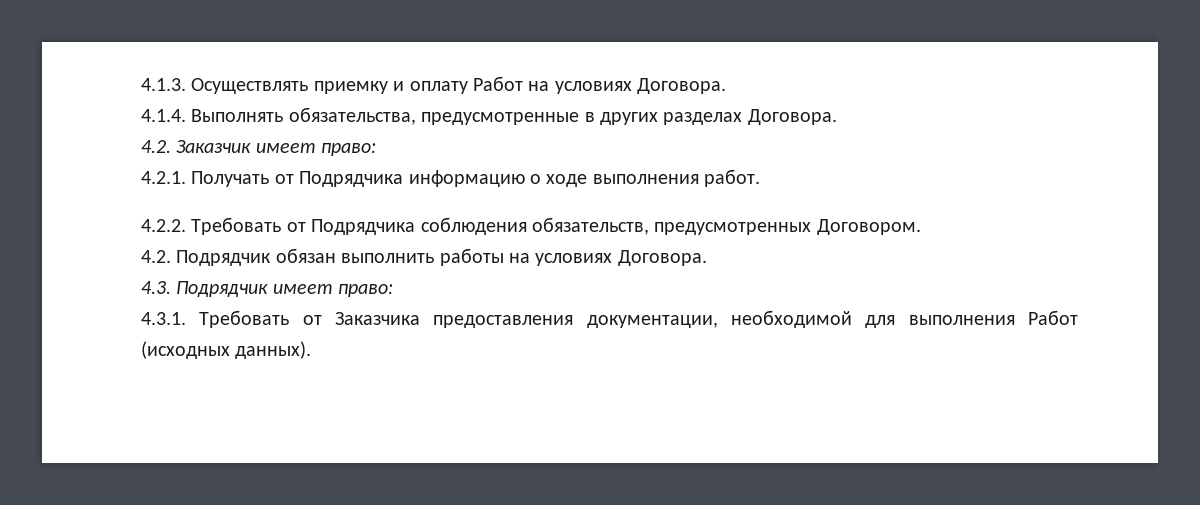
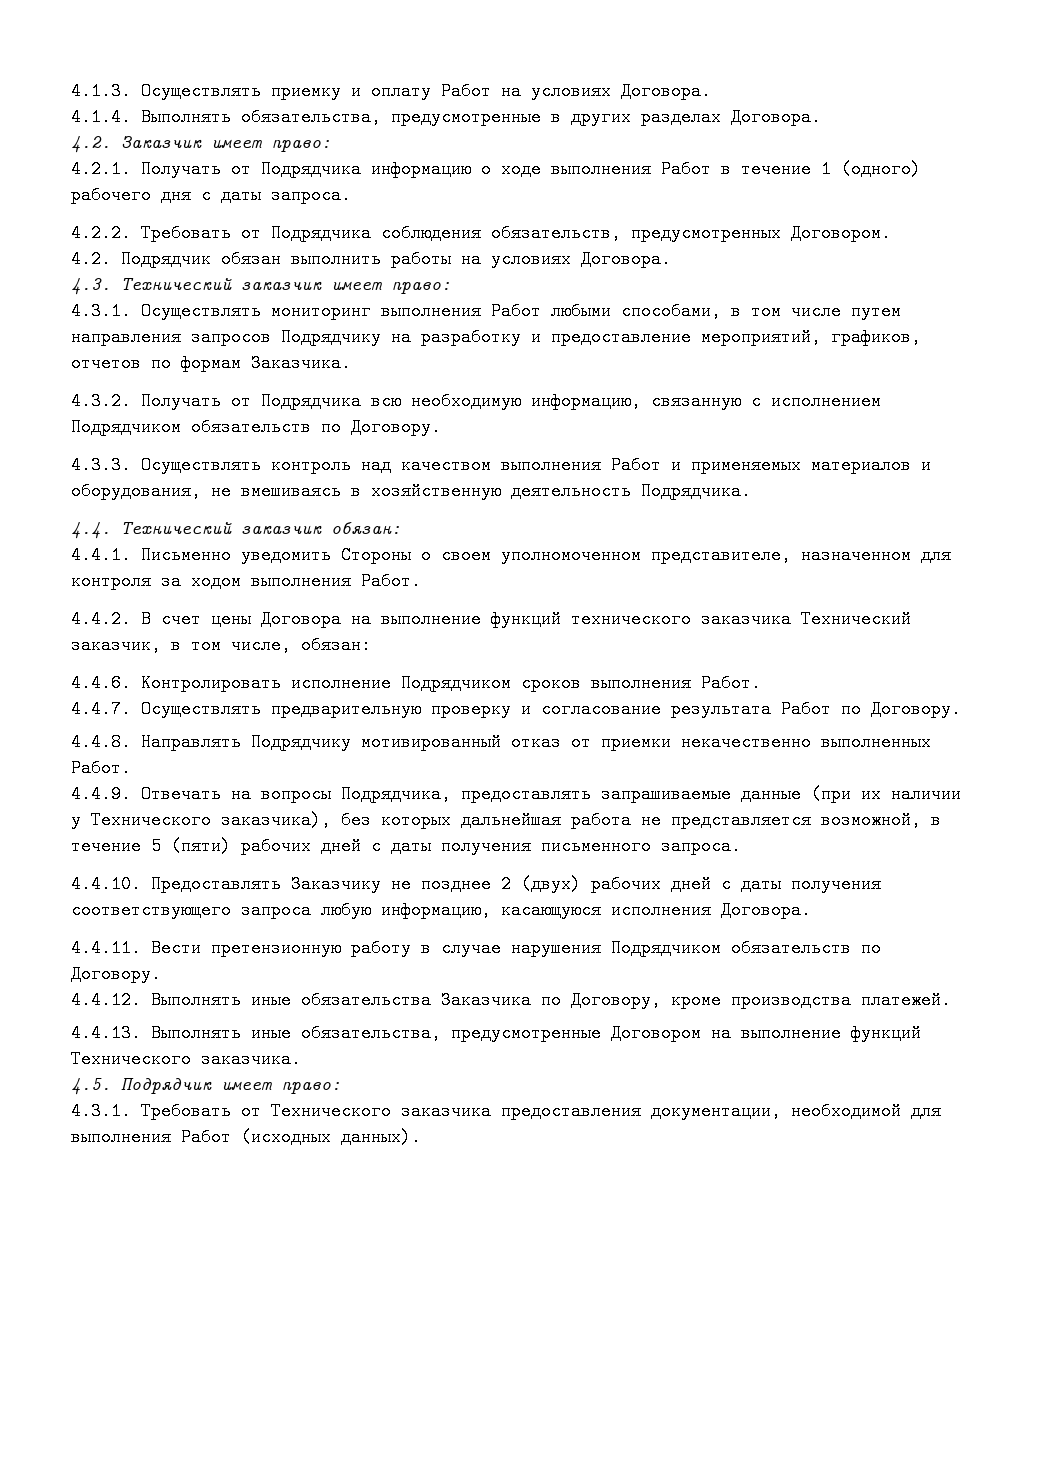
[704,169,761,187] работ. -> [661,160,921,178] [71,186,351,204] Работ в течение 1 (одного) рабочего дня с даты запроса.
(171, 287) none -> [121,278,451,294] [71,302,901,320] [71,328,921,346] [71,354,351,372] [71,392,881,410] [71,418,441,436] [71,456,931,474] [71,482,751,500] [71,522,401,539] [71,546,951,564] [71,572,421,590] [71,610,911,628] [71,636,371,654] [71,674,761,692] [71,700,961,718] [71,733,931,751] [71,759,131,777] [71,785,961,803] [71,811,941,829] [71,837,741,855] [71,875,881,893] [71,901,811,919] [71,939,881,957] [71,965,161,983] [71,991,951,1009] [71,1024,921,1042] [71,1050,301,1068] [71,1078,111,1095] Технический заказчик имеет право: // 4.3.1. Осуществлять мониторинг выполнения Работ любыми способами, в том числе путем направления запросов Подрядчику на разработку и предоставление мероприятий, графиков, отчетов по формам Заказчика. // 4.3.2. Получать от Подрядчика всю необходимую информацию, связанную с исполнением Подрядчиком обязательств по Договору. // 4.3.3. Осуществлять контроль над качеством выполнения Работ и применяемых материалов и оборудования, не вмешиваясь в хозяйственную деятельность Подрядчика. // 4.4. Технический заказчик обязан: // 4.4.1. Письменно уведомить Стороны о своем уполномоченном представителе, назначенном для контроля за ходом выполнения Работ. // 4.4.2. В счет цены Договора на выполнение функций технического заказчика Технический заказчик, в том числе, обязан: // 4.4.6. Контролировать исполнение Подрядчиком сроков выполнения Работ. // 4.4.7. Осуществлять предварительную проверку и согласование результата Работ по Договору. // 4.4.8. Направлять Подрядчику мотивированный отказ от приемки некачественно выполненных Работ. // 4.4.9. Отвечать на вопросы Подрядчика, предоставлять запрашиваемые данные (при их наличии у Технического заказчика), без которых дальнейшая работа не представляется возможной, в течение 5 (пяти) рабочих дней с даты получения письменного запроса. // 4.4.10. Предоставлять Заказчику не позднее 2 (двух) рабочих дней с даты получения соответствующего запроса любую информацию, касающуюся исполнения Договора. // 4.4.11. Вести претензионную работу в случае нарушения Подрядчиком обязательств по Договору. // 4.4.12. Выполнять иные обязательства Заказчика по Договору, кроме производства платежей. // 4.4.13. Выполнять иные обязательства, предусмотренные Договором на выполнение функций Технического заказчика. // 4.5.
[335,312,420,325] Заказчика -> [271,1104,491,1120] Технического заказчика

